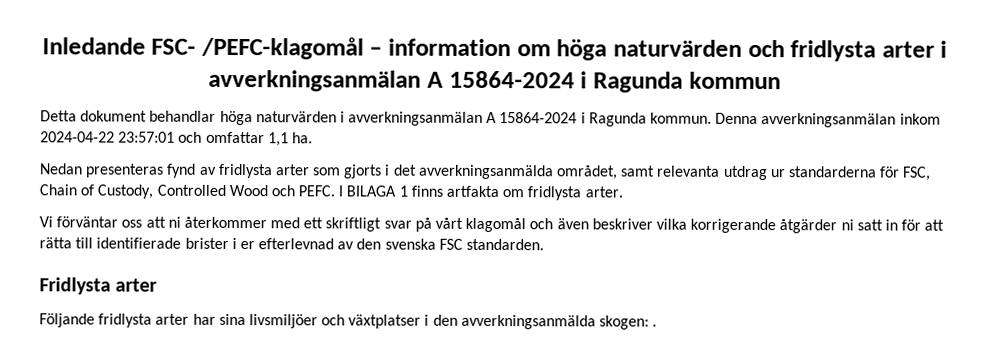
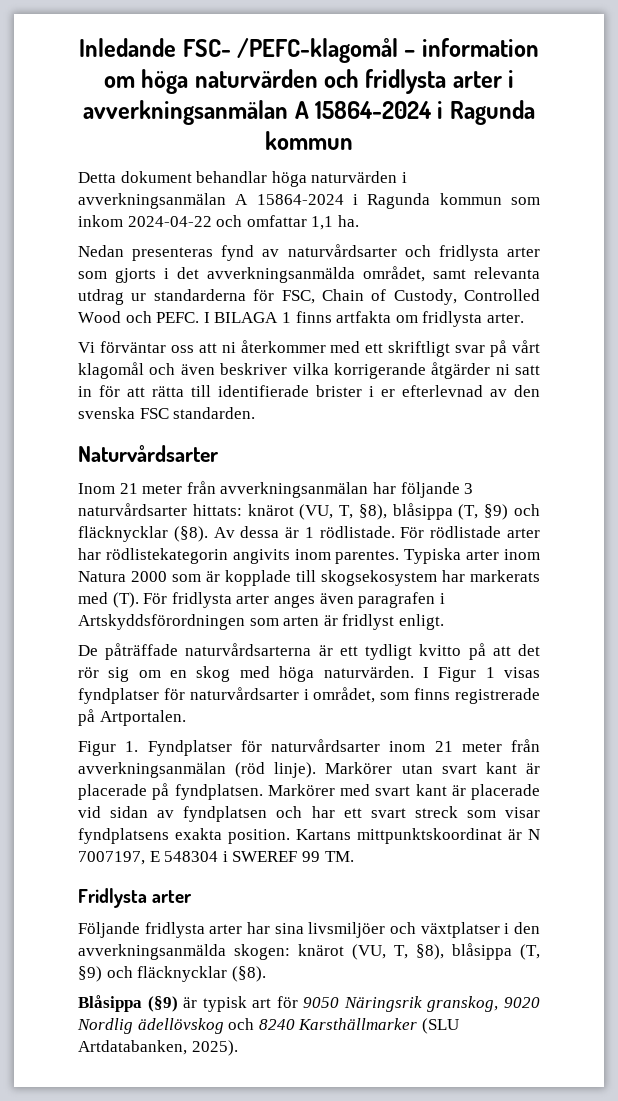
[650,112,897,128] kommun. Denna avverkningsanmälan -> [439,193,540,205] kommun som
[118,131,176,143] 23:57:01 -> (212, 221) none
(217, 170) none -> [287,244,431,257] naturvårdsarter och
(545, 244) none -> [78,445,218,462] [78,481,474,498] [78,503,540,520] [78,526,540,542] [78,548,540,564] [78,570,540,586] [78,592,445,608] [78,614,444,630] [78,643,540,660] [78,666,540,682] [78,687,540,704] [78,709,186,726] [78,739,540,756] [78,762,541,778] [78,783,540,800] [78,806,541,822] [78,828,540,844] [78,851,354,865] // Naturvårdsarter // Inom 21 meter från avverkningsanmälan har följande 3 naturvårdsarter hittats: knärot (VU, T, §8), blåsippa (T, §9) och fläcknycklar (§8). Av dessa är 1 rödlistade. För rödlistade arter har rödlistekategorin angivits inom parentes. Typiska arter inom Natura 2000 som är kopplade till skogsekosystem har markerats med (T). För fridlysta arter anges även paragrafen i Artskyddsförordningen som arten är fridlyst enligt. // De påträffade naturvårdsarterna är ett tydligt kvitto på att det rör sig om en skog med höga naturvärden. I Figur 1 visas fyndplatser för naturvårdsarter i området, som finns registrerade på Artportalen. // Figur 1. Fyndplatser för naturvårdsarter inom 21 meter från avverkningsanmälan (röd linje). Markörer utan svart kant är placerade på fyndplatsen. Markörer med svart kant är placerade vid sidan av fyndplatsen och har ett svart streck som visar fyndplatsens exakta position. Kartans mittpunktskoordinat är N 7007197, E 548304 i SWEREF 99 TM.
[652,324,658,327] . -> [298,943,540,960] [78,966,266,982] [78,995,540,1012] [77,1018,459,1034] [78,1040,238,1056] knärot (VU, T, §8), blåsippa (T, §9) och fläcknycklar (§8). // Blåsippa (§9) är typisk art för 9050 Näringsrik granskog, 9020 Nordlig ädellövskog och 8240 Karsthällmarker (SLU Artdatabanken, 2025).

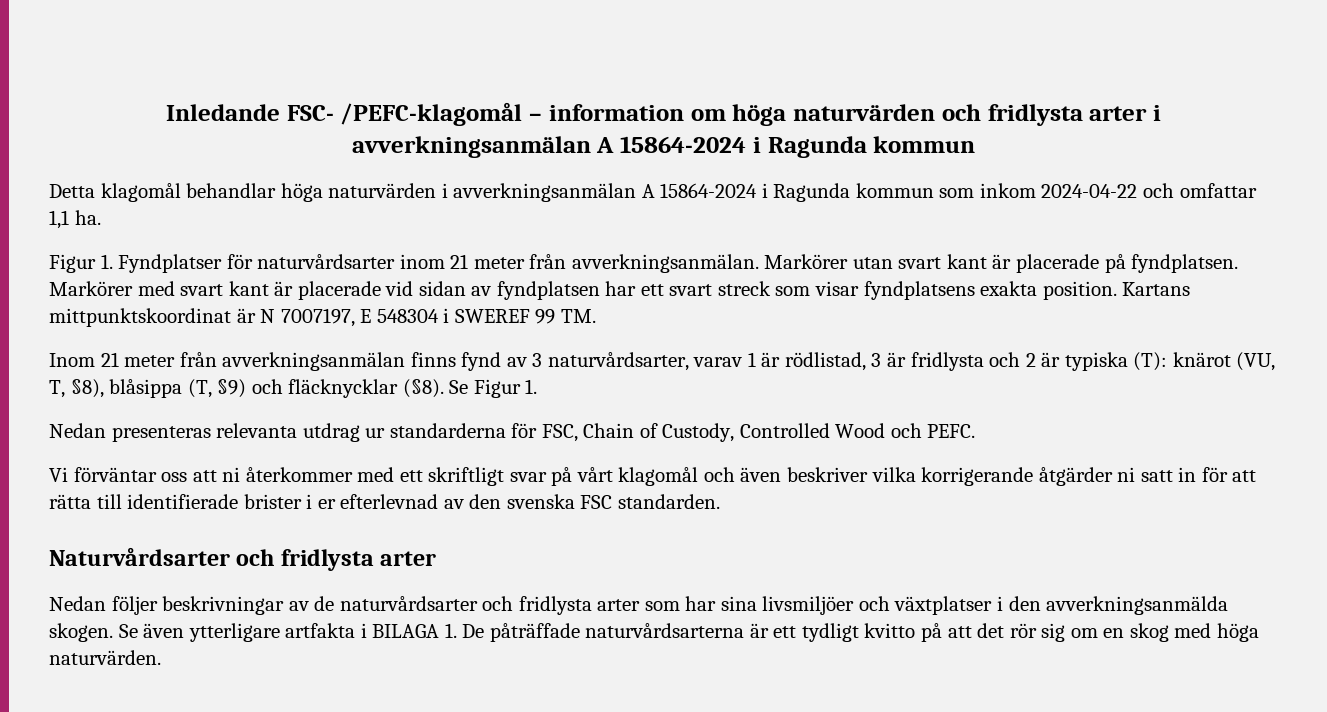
[120,171,192,183] dokument -> [100,183,181,202] klagomål
[78,244,540,261] [78,266,466,283] Nedan presenteras fynd av naturvårdsarter och fridlysta arter som gjorts i det avverkningsanmälda området, samt -> [49,254,1239,273] [49,281,1191,300] [49,308,596,327] [49,352,1276,371] [49,379,538,398] [49,423,211,442] Figur 1. Fyndplatser för naturvårdsarter inom 21 meter från avverkningsanmälan. Markörer utan svart kant är placerade på fyndplatsen. Markörer med svart kant är placerade vid sidan av fyndplatsen har ett svart streck som visar fyndplatsens exakta position. Kartans mittpunktskoordinat är N 7007197, E 548304 i SWEREF 99 TM. // Inom 21 meter från avverkningsanmälan finns fynd av 3 naturvårdsarter, varav 1 är rödlistad, 3 är fridlysta och 2 är typiska (T): knärot (VU, T, §8), blåsippa (T, §9) och fläcknycklar (§8). Se Figur 1. // Nedan presenteras
[203,311,524,327] I BILAGA 1 finns artfakta om fridlysta arter. -> (976, 431) none
[78,481,474,498] [78,503,540,520] [78,526,540,542] [78,548,540,564] [78,570,540,586] [78,592,445,608] [78,614,444,630] // Inom 21 meter från avverkningsanmälan har följande 3 naturvårdsarter hittats: knärot (VU, T, §8), blåsippa (T, §9) och fläcknycklar (§8). Av dessa är 1 rödlistade. För rödlistade arter har rödlistekategorin angivits inom parentes. Typiska arter inom Natura 2000 som är kopplade till skogsekosystem har markerats med (T). För fridlysta arter anges även paragrafen i Artskyddsförordningen som arten är fridlyst enligt. // -> [236,549,437,571] [49,596,1229,615] [49,623,457,642] och fridlysta arter // Nedan följer beskrivningar av de naturvårdsarter och fridlysta arter som har sina livsmiljöer och växtplatser i den avverkningsanmälda skogen. Se även ytterligare artfakta i BILAGA 1.
[422,667,540,682] [78,687,540,704] [78,709,186,726] [78,739,540,756] [78,762,541,778] [78,783,540,800] [78,806,541,822] [78,828,540,844] [78,851,354,865] [78,888,193,908] [78,922,540,938] [78,943,540,960] [78,966,266,982] [78,995,540,1012] [77,1018,459,1034] [78,1040,238,1056] I Figur 1 visas fyndplatser för naturvårdsarter i området, som finns registrerade på Artportalen. // Figur 1. Fyndplatser för naturvårdsarter inom 21 meter från avverkningsanmälan (röd linje). Markörer utan svart kant är placerade på fyndplatsen. Markörer med svart kant är placerade vid sidan av fyndplatsen och har ett svart streck som visar fyndplatsens exakta position. Kartans mittpunktskoordinat är N 7007197, E 548304 i SWEREF 99 TM. // Fridlysta arter // Följande fridlysta arter har sina livsmiljöer och växtplatser i den avverkningsanmälda skogen: knärot (VU, T, §8), blåsippa (T, §9) och fläcknycklar (§8). // Blåsippa (§9) är typisk art för 9050 Näringsrik granskog, 9020 Nordlig ädellövskog och 8240 Karsthällmarker (SLU Artdatabanken, 2025). -> (161, 657) none

